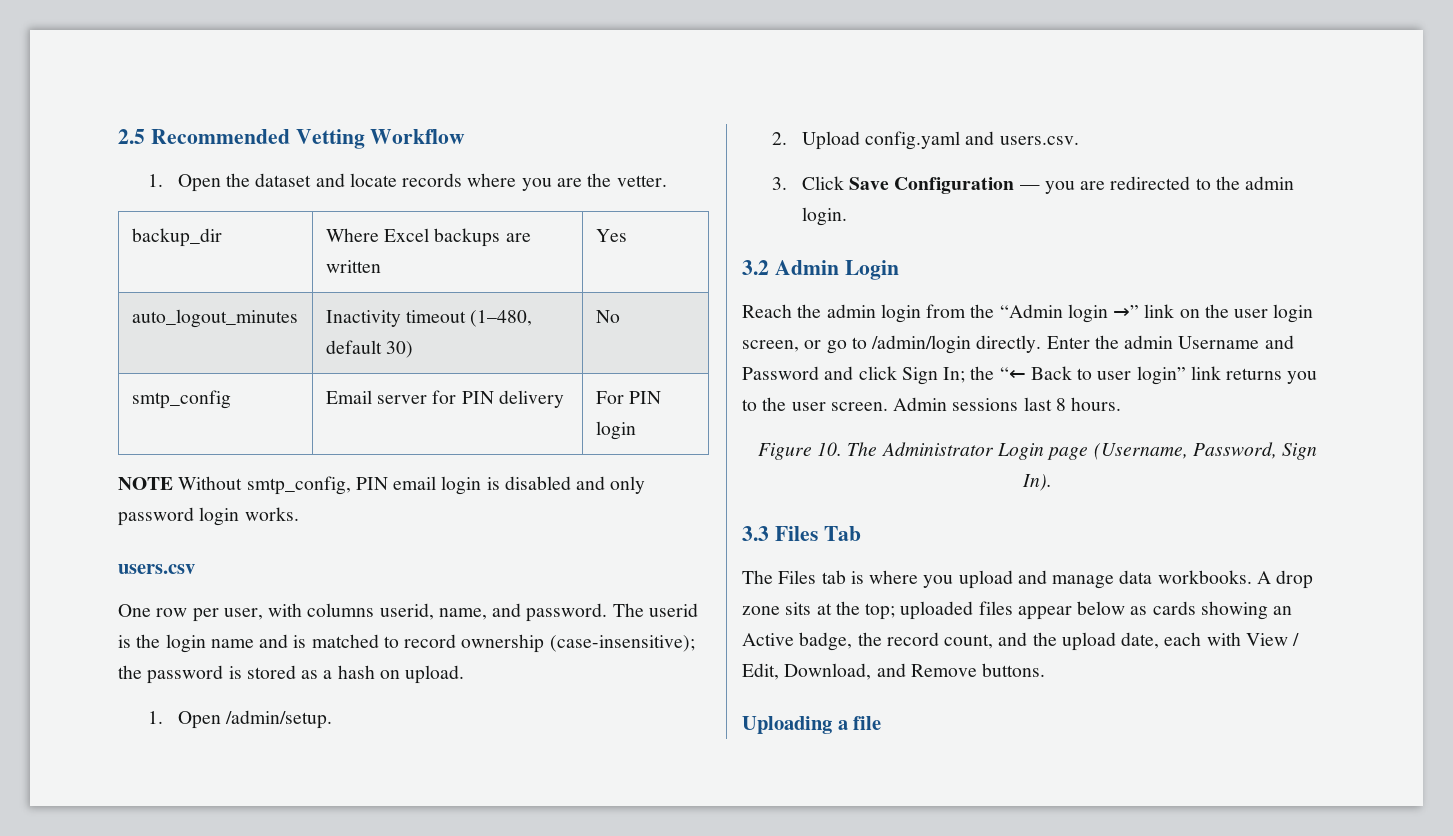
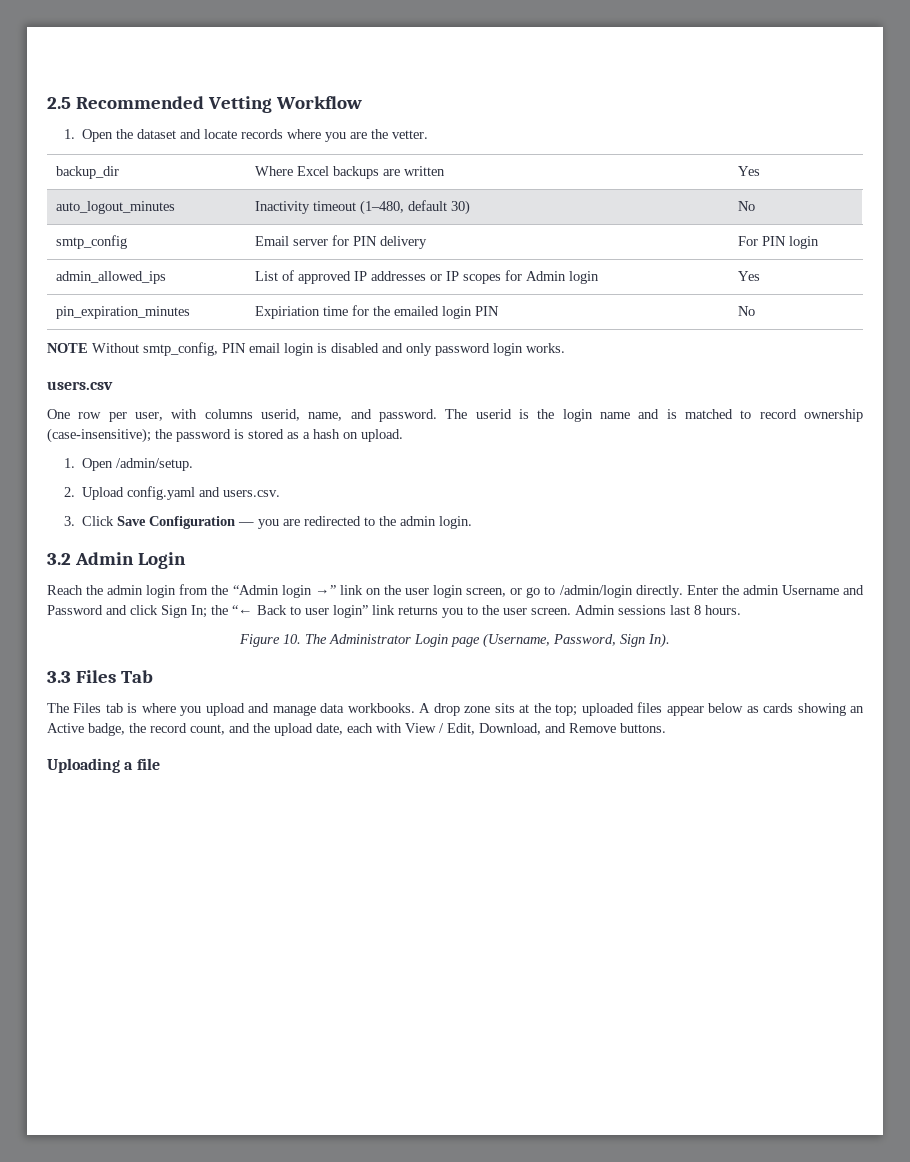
(636, 430) none -> [56,271,167,284] [255,270,600,284] [738,271,761,281] [56,306,191,319] [255,305,500,319] [738,306,756,316] // admin_allowed_ips | List of approved IP addresses or IP scopes for Admin login | Yes // pin_expiration_minutes | Expiriation time for the emailed login PIN | No

